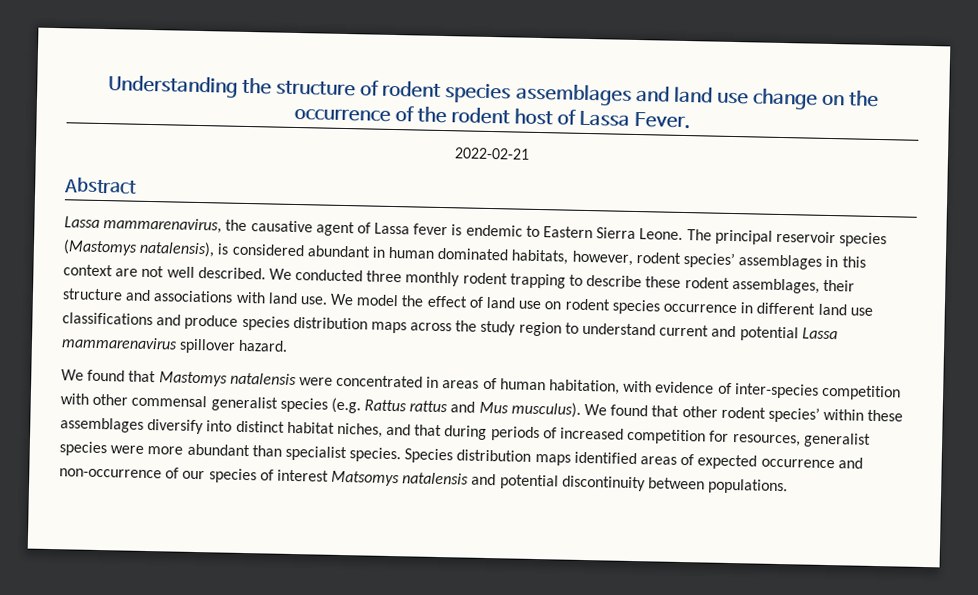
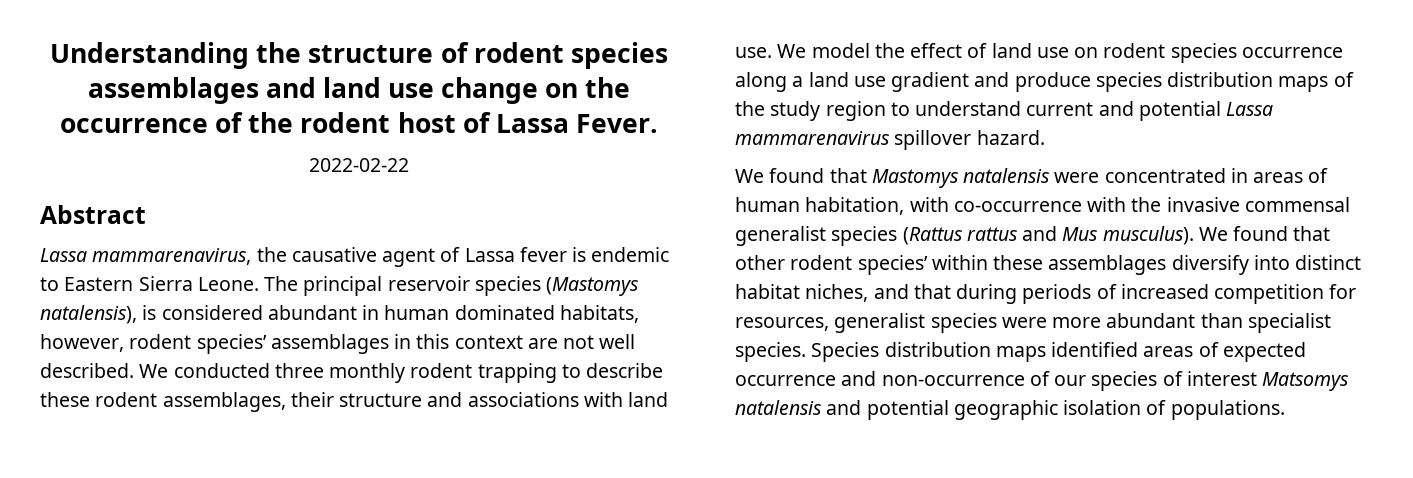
[454,147,530,160] 2022-02-21 -> [309,158,409,172] 2022-02-22
[740,302,873,316] [62,312,153,326] in different land use classifications -> [735,72,970,92] along a land use gradient
[410,322,453,332] across -> [1333,72,1354,87] of
[655,381,901,401] [60,393,129,406] evidence of inter-species competition with other -> [953,197,1240,212] co-occurrence with the invasive
[330,397,408,414] (e.g. Rattus -> [902,227,963,245] (Rattus
[561,475,706,492] discontinuity between -> [953,400,1167,420] geographic isolation of

